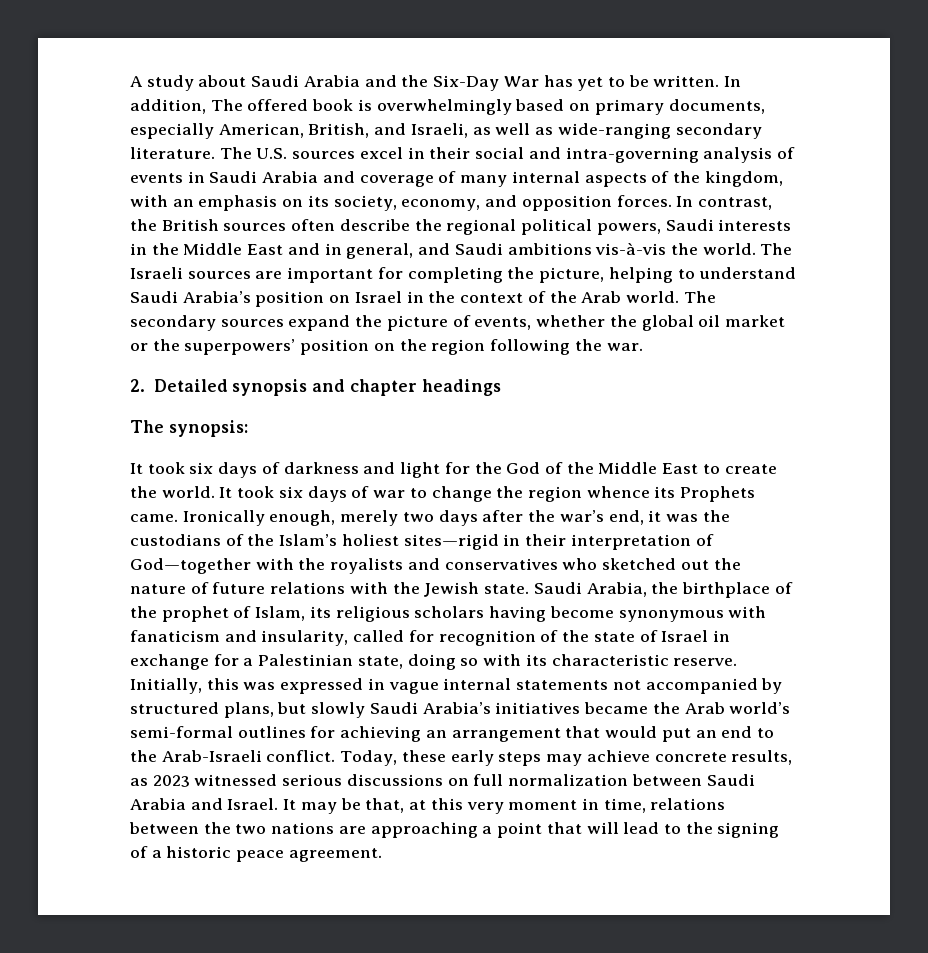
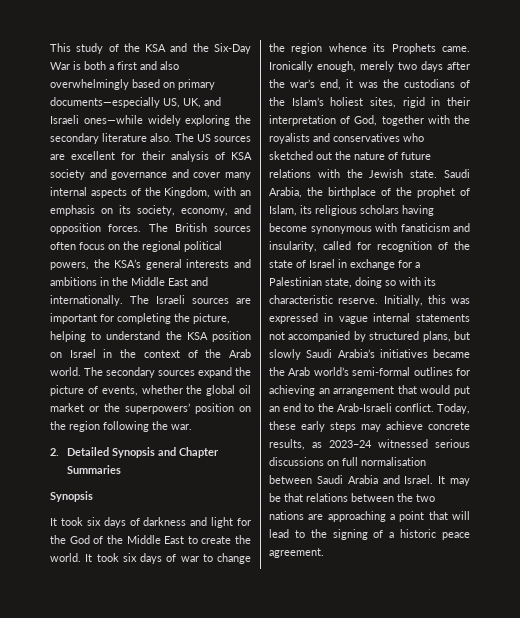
[130,75,742,91] [130,99,765,115] [130,123,762,139] [130,147,795,163] [130,171,457,187] A study about Saudi Arabia and the Six-Day War has yet to be written. In addition, The offered book is overwhelmingly based on primary documents, especially American, British, and Israeli, as well as wide-ranging secondary literature. The U.S. sources excel in their social and intra-governing analysis of events in Saudi Arabia and coverage of -> [50,43,251,54] [50,61,179,70] [50,79,215,90] [50,97,221,108] [50,115,251,126] [50,133,251,144] [50,151,252,162] [50,169,221,180] This study of the KSA and the Six-Day War is both a first and also overwhelmingly based on primary documents—especially US, UK, and Israeli ones—while widely exploring the secondary literature also. The US sources are excellent for their analysis of KSA society and governance and cover
[704,171,783,187] kingdom, -> [164,187,211,198] Kingdom,
[676,196,772,210] [130,219,157,231] In contrast, the -> [148,223,168,232] The
[339,219,410,231] describe -> [79,242,120,250] focus on
[665,219,792,231] Saudi interests -> [93,259,251,270] [50,277,97,286] the KSA’s general interests and ambitions
[324,242,756,259] in general, and Saudi ambitions vis-à-vis the world. -> [50,295,123,306] internationally.
[130,291,251,303] Saudi Arabia’s -> [165,331,208,340] the KSA
[232,379,501,396] [130,420,248,437] synopsis and chapter headings // The synopsis: -> [112,447,220,458] [67,465,122,474] [50,491,93,502] Synopsis and Chapter Summaries // Synopsis
[403,534,499,550] sites—rigid -> [370,97,425,108] sites, rigid
[130,558,251,574] God—together -> [354,115,424,126] God, together
[152,775,190,787] 2023 -> [329,440,372,448] 2023–24
[508,774,629,786] normalization -> [361,457,426,466] normalisation
[365,798,646,814] that, at this very moment in time, -> [284,493,303,502] that

